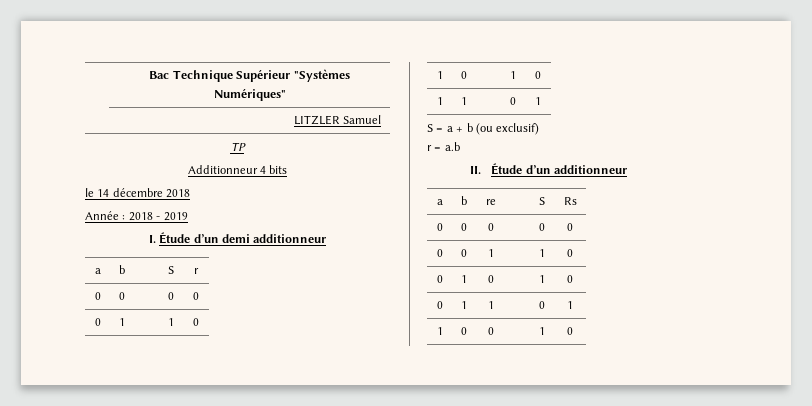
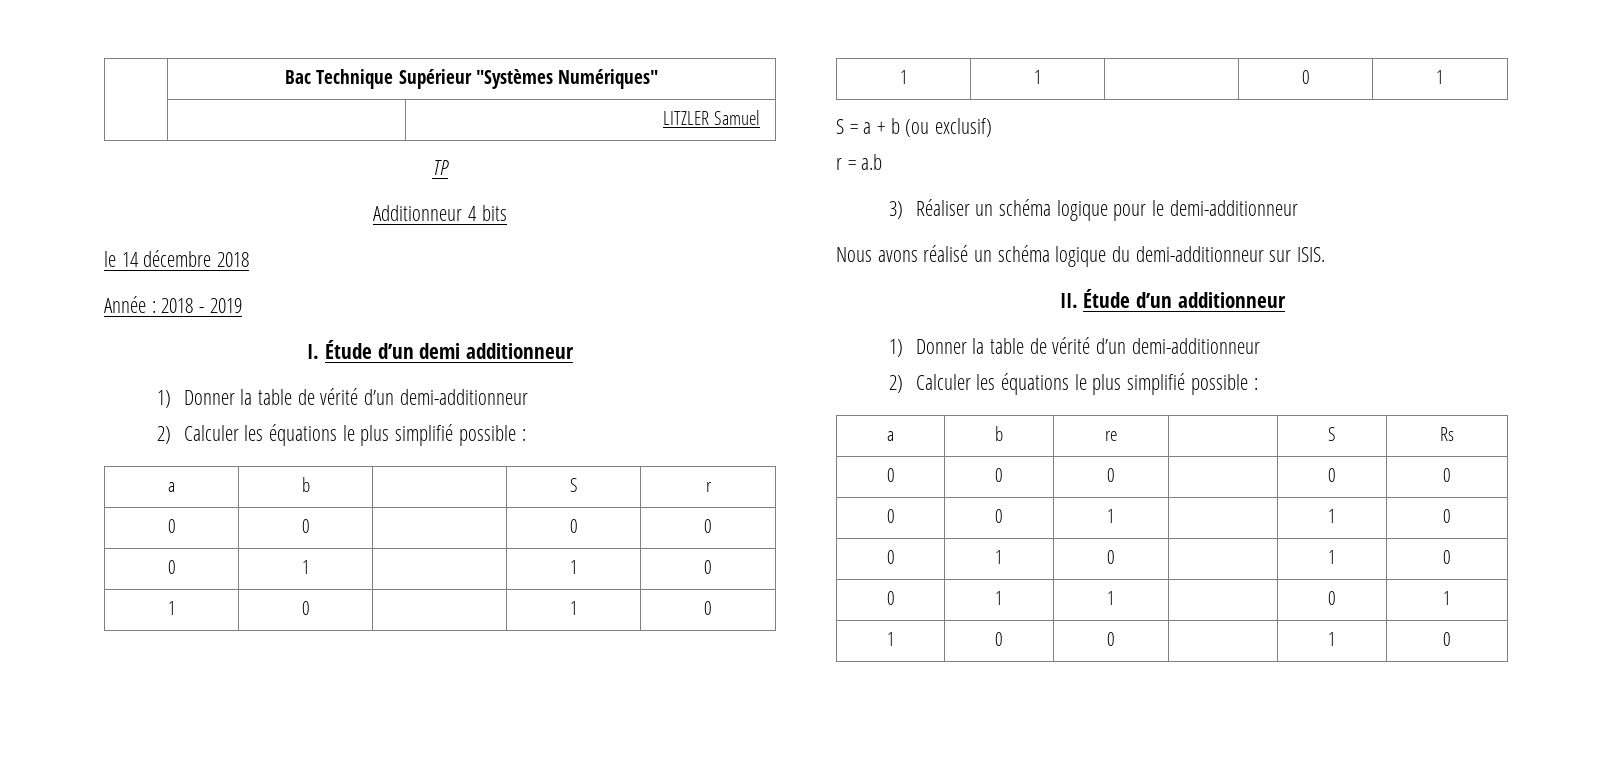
(327, 238) none -> [157,388,528,408] [157,424,526,446] // 1) Donner la table de vérité d’un demi-additionneur // 2) Calculer les équations le plus simplifié possible :
[469,163,628,175] II. Étude d’un additionneur -> [889,199,1298,221] [836,245,1326,267] [1059,289,1286,308] [889,337,1260,357] [889,373,1258,395] 3) Réaliser un schéma logique pour le demi-additionneur // Nous avons réalisé un schéma logique du demi-additionneur sur ISIS. // II. Étude d’un additionneur // 1) Donner la table de vérité d’un demi-additionneur // 2) Calculer les équations le plus simplifié possible :

